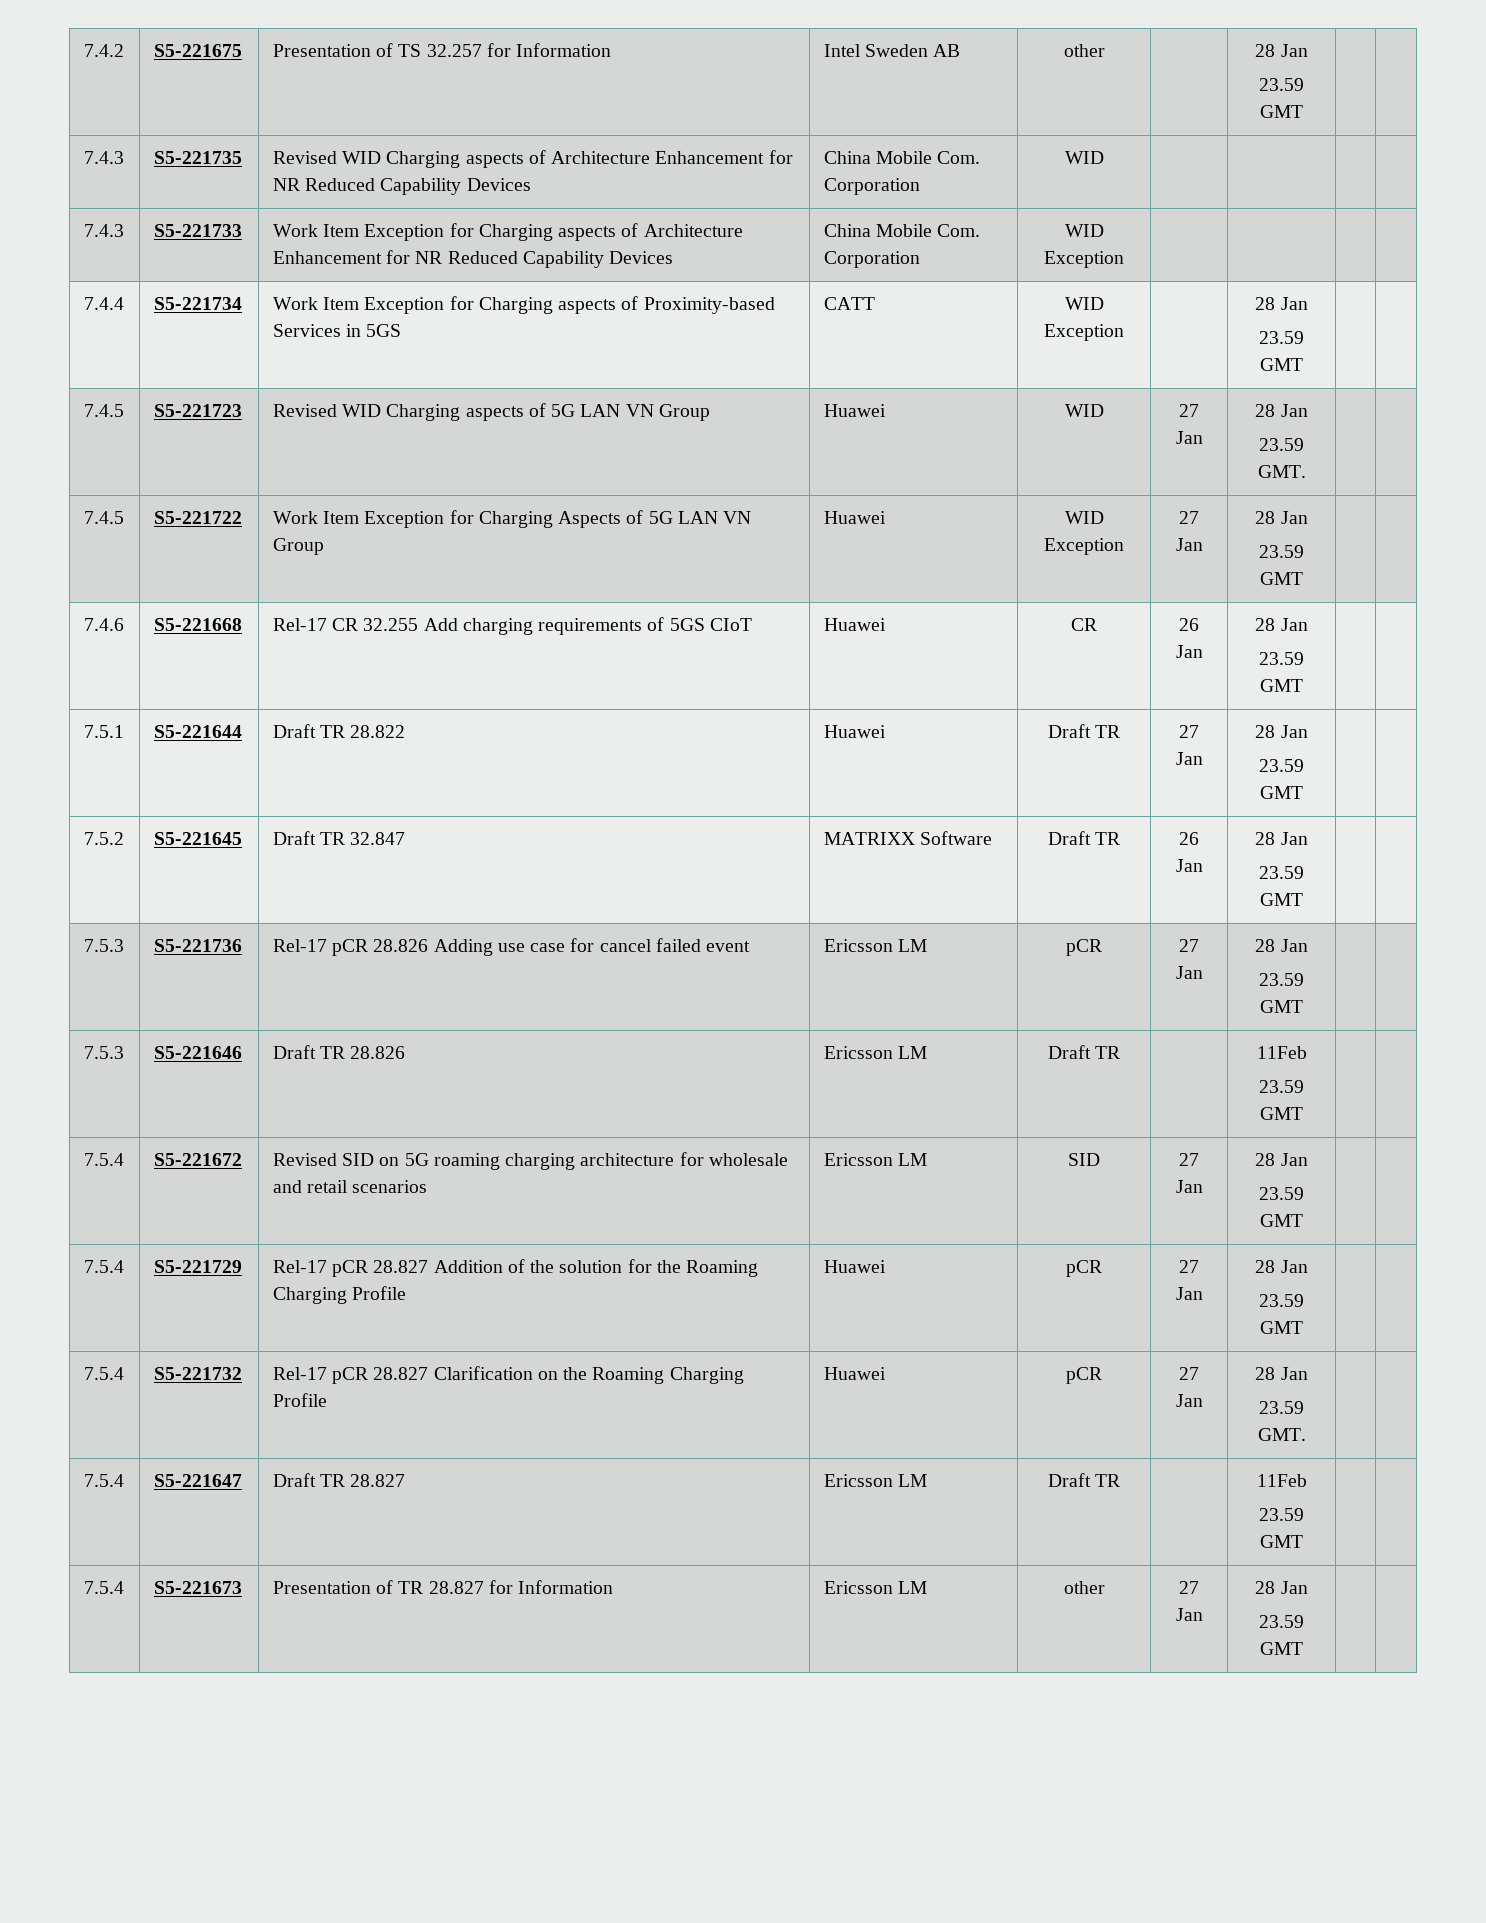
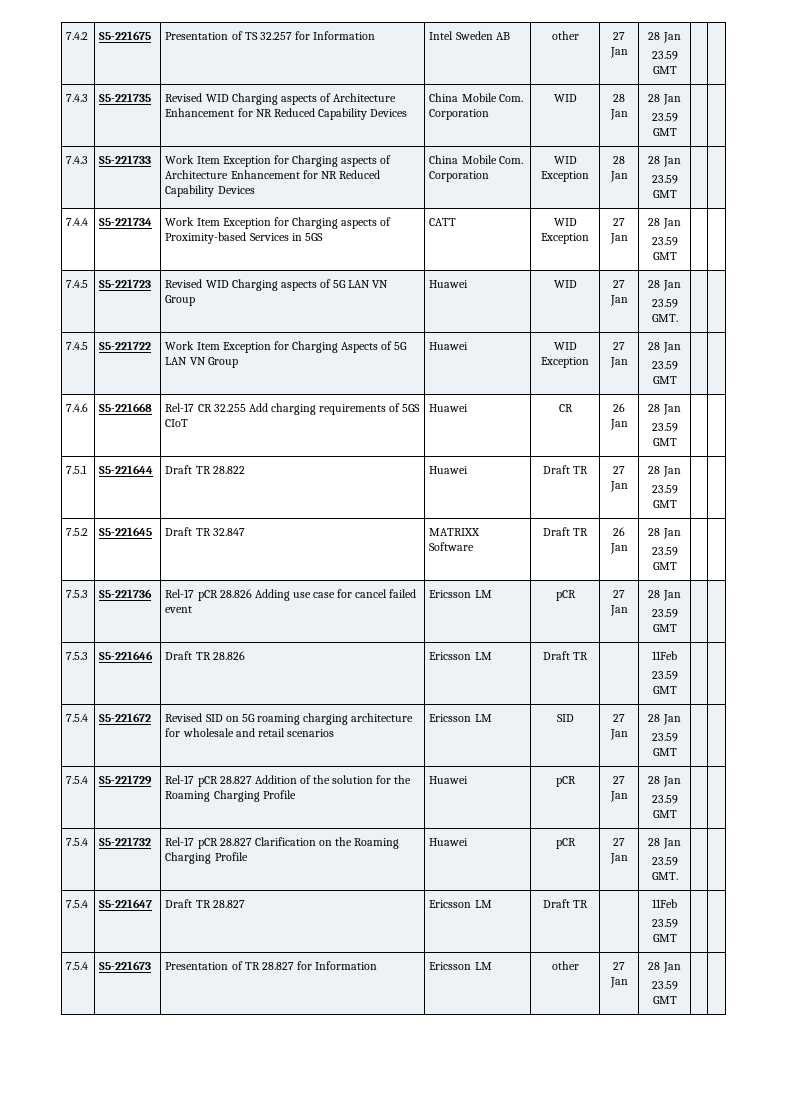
(1105, 50) none -> [613,32,625,40] [609,47,628,58] 27 Jan
(1104, 157) | -> [613,94,625,102] [609,109,628,120] [648,94,681,105] [651,113,678,122] [652,128,677,136] 28 Jan | 28 Jan // 23.59 GMT
(1124, 259) | -> [613,156,625,164] [609,171,628,182] [648,156,681,167] [651,175,678,184] [652,190,677,198] 28 Jan | 28 Jan // 23.59 GMT
(1124, 332) none -> [613,218,625,226] [609,233,628,244] 27 Jan

